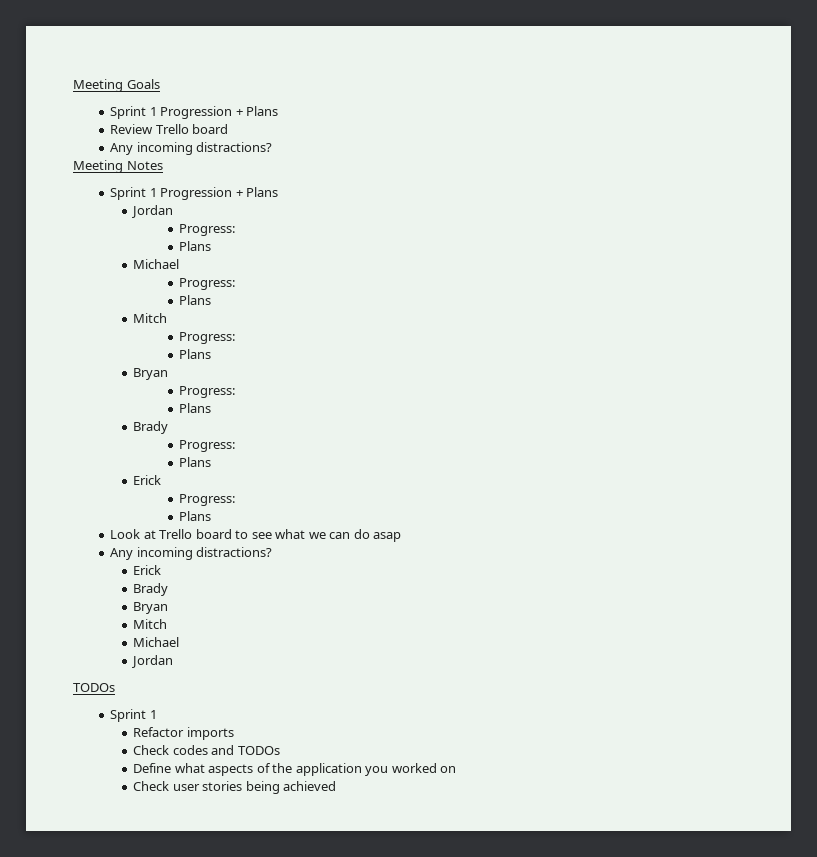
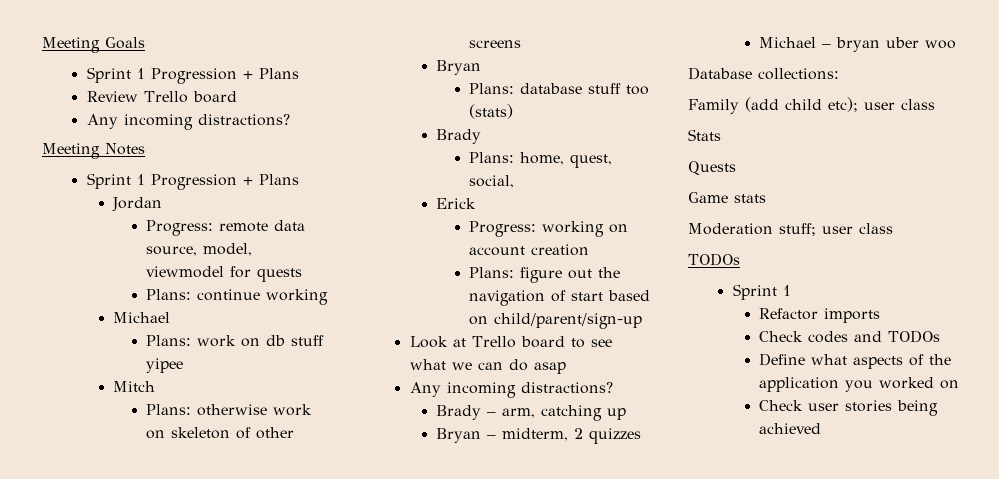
[179,241,212,251] [133,259,180,269] [179,278,236,290] [179,295,212,305] [133,313,168,323] [179,332,236,344] [179,349,212,359] [133,368,169,380] [179,386,236,398] [179,403,212,413] [133,421,169,434] [179,440,236,452] [179,457,212,467] [133,475,162,485] [179,494,236,506] [179,511,212,521] // Plans // Michael // Progress: // Plans // Mitch // Progress: // Plans // Bryan // Progress: // Plans // Brady // Progress: // Plans // Erick // Progress: // Plans -> [219,220,305,232] [146,243,252,256] [146,266,302,282] [146,289,328,305] [113,312,171,323] [146,335,324,347] [146,358,183,373] [113,381,156,392] [146,404,312,416] [146,427,294,439] [469,40,521,48] [436,60,482,75] [469,83,649,95] [469,104,513,119] [436,129,482,144] [469,152,612,168] [469,175,514,188] [436,198,477,209] [469,221,628,237] [469,244,589,256] [469,267,620,283] [469,290,650,306] [469,313,642,329] remote data source, model, viewmodel for quests // Plans: continue working // Michael // Plans: work on db stuff yipee // Mitch // Plans: otherwise work on skeleton of other screens // Bryan // Plans: database stuff too (stats) // Brady // Plans: home, quest, social, // Erick // Progress: working on account creation // Plans: figure out the navigation of start based on child/parent/sign-up
[133,565,162,575] [133,583,169,596] [133,602,169,614] [133,619,168,629] [133,637,180,647] [131,655,174,668] // Erick // Brady // Bryan // Mitch // Michael // Jordan -> [436,405,627,421] [436,428,642,444] [759,37,957,52] [688,67,839,80] [688,97,935,114] [688,129,721,141] [688,161,736,175] [688,192,766,203] [688,223,893,236] // Brady – arm, catching up // Bryan – midterm, 2 quizzes // Michael – bryan uber woo // Database collections: // Family (add child etc); user class // Stats // Quests // Game stats // Moderation stuff; user class

